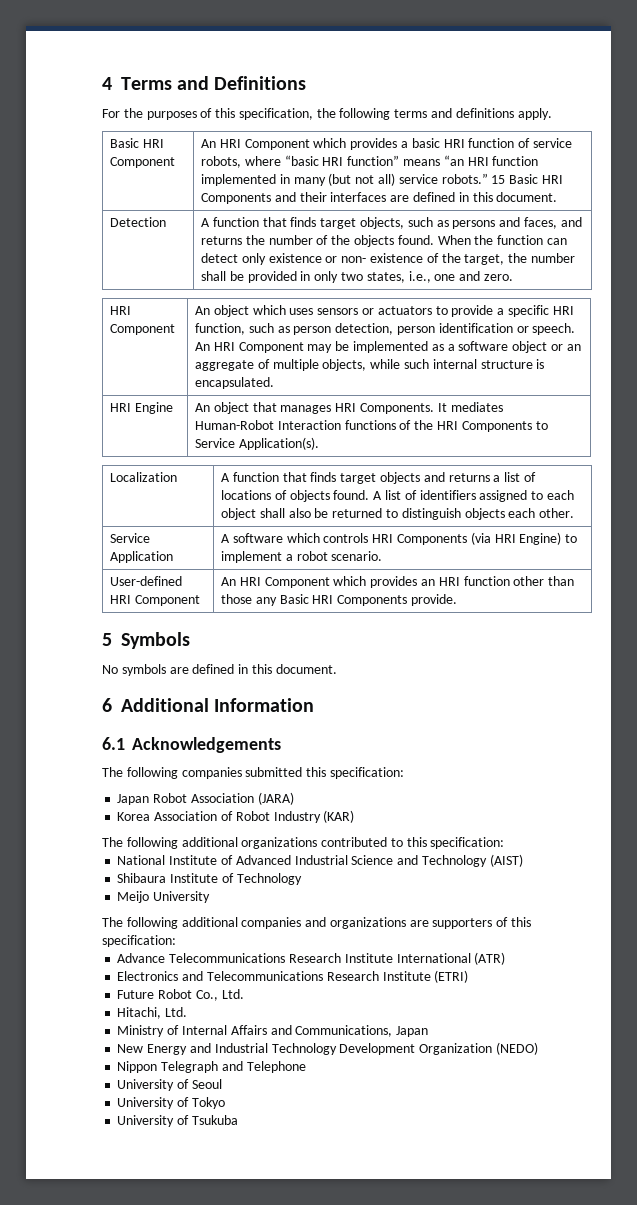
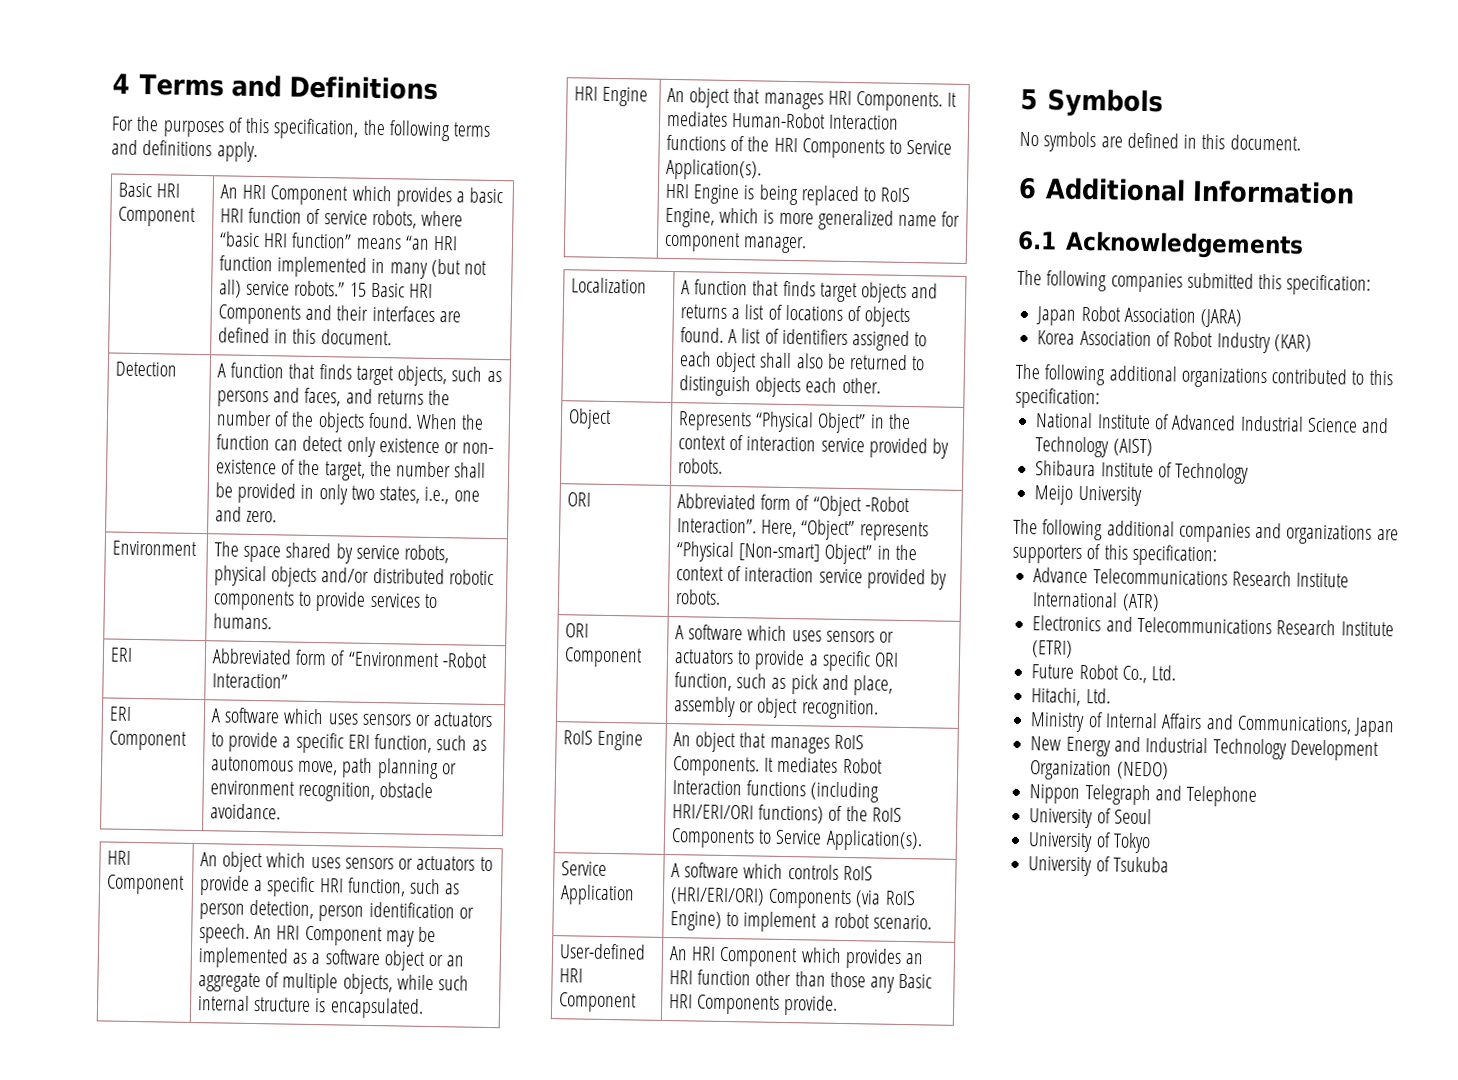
(513, 277) none -> [111,540,197,556] [213,541,450,564] [213,565,494,588] [212,590,438,612] [212,613,272,630] [109,647,133,662] [211,648,488,668] [211,673,288,689] [108,706,132,721] [108,730,187,751] [210,707,494,728] [210,731,487,754] [210,756,457,780] [209,780,434,803] [209,803,281,820] // Environment | The space shared by service robots, physical objects and/or distributed robotic components to provide services to humans. // ERI | Abbreviated form of “Environment -Robot Interaction” // ERI Component | A software which uses sensors or actuators to provide a specific ERI function, such as autonomous move, path planning or environment recognition, obstacle avoidance.
(319, 443) none -> [664,183,911,207] [664,207,961,231] [663,231,808,254] // HRI Engine is being replaced to RoIS Engine, which is more generalized name for component manager.
(575, 513) none -> [567,408,612,429] [677,411,911,434] [677,434,950,459] [677,458,723,474] [566,492,591,507] [676,493,910,517] [676,518,929,542] [675,541,917,565] [675,565,948,590] [674,589,721,605] [564,623,589,638] [563,647,643,668] [674,624,895,643] [673,649,900,672] [673,672,894,696] [673,696,879,720] [562,730,644,751] [672,731,864,754] [672,756,883,777] [671,780,880,803] [671,804,902,824] [670,828,923,852] // Object | Represents “Physical Object” in the context of interaction service provided by robots. // ORI | Abbreviated form of “Object -Robot Interaction”. Here, “Object” represents “Physical [Non-smart] Object” in the context of interaction service provided by robots. // ORI Component | A software which uses sensors or actuators to provide a specific ORI function, such as pick and place, assembly or object recognition. // RoIS Engine | An object that manages RoIS Components. It mediates Robot Interaction functions (including HRI/ERI/ORI functions) of the RoIS Components to Service Application(s).
[372,534,394,543] HRI -> [842,865,873,881] [669,887,765,906] RoIS (HRI/ERI/ORI)
[494,534,516,543] HRI -> [884,890,916,906] RoIS

